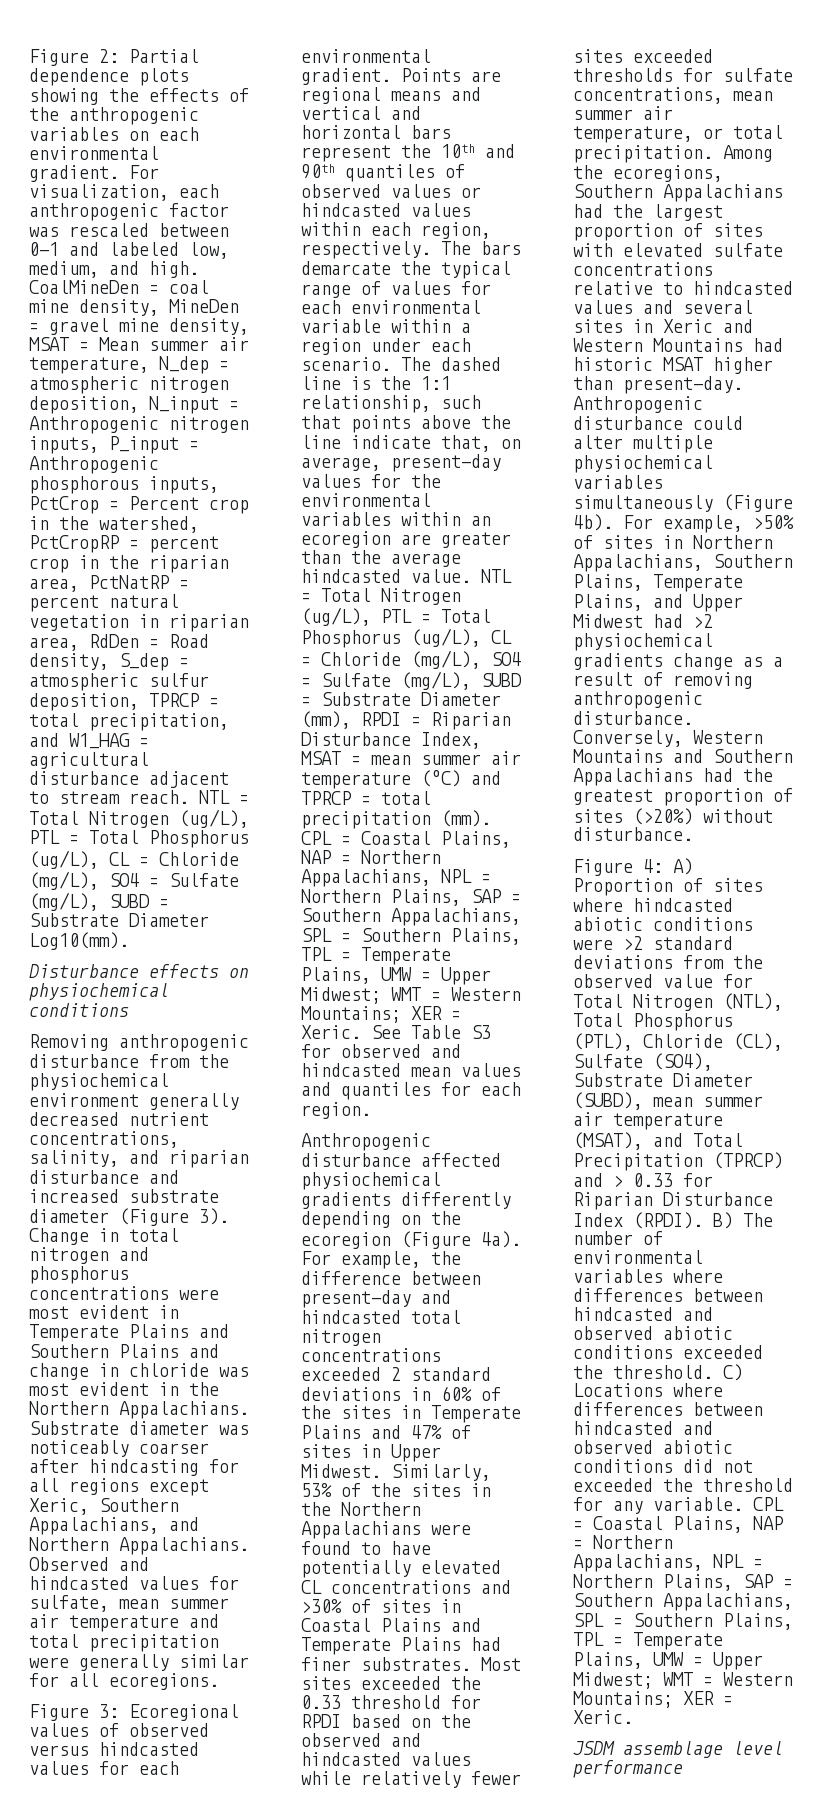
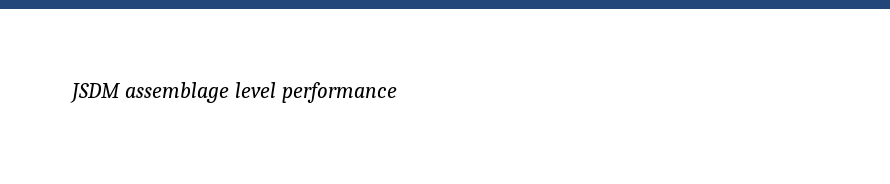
[29,49,199,66] [29,68,189,86] [29,88,249,105] [29,107,199,125] [29,127,199,141] [29,146,159,160] [29,165,159,182] [29,184,219,201] [29,203,229,221] [29,223,229,237] [29,242,229,259] [29,261,199,278] [29,280,209,294] [29,299,239,316] [29,318,249,335] [29,337,249,351] [29,356,229,374] [29,376,229,394] [29,396,239,414] [29,416,249,434] [29,436,199,454] [29,456,159,474] [29,476,219,494] [29,496,249,514] [29,516,199,533] [29,535,219,553] [29,555,229,573] [29,575,189,592] [29,594,179,612] [29,614,249,632] [29,634,209,651] [29,653,189,671] [29,673,209,691] [29,693,219,711] [29,713,229,731] [29,733,149,749] [29,752,149,769] [29,771,229,788] [29,790,249,804] [29,809,249,828] [29,830,249,848] [29,850,239,869] [29,871,239,890] [29,892,169,911] [29,913,209,927] [29,932,129,950] [29,964,249,978] [29,983,169,1001] [29,1003,129,1017] [29,1034,249,1052] [29,1054,229,1068] [29,1073,169,1091] [29,1093,239,1110] [29,1112,209,1126] [29,1131,179,1148] [29,1150,249,1168] [29,1170,179,1184] [29,1189,219,1203] [29,1208,229,1226] [29,1228,179,1245] [29,1247,149,1264] [29,1266,129,1284] [29,1286,219,1300] [29,1305,179,1319] [29,1324,229,1342] [29,1344,219,1358] [29,1363,249,1380] [29,1382,219,1396] [29,1401,249,1419] [29,1421,249,1435] [29,1440,209,1457] [29,1459,239,1476] [29,1478,209,1496] [29,1498,179,1515] [29,1517,199,1535] [29,1537,249,1555] [29,1557,149,1571] [29,1576,239,1590] [29,1595,229,1612] [29,1614,219,1632] [29,1634,219,1652] [29,1654,249,1671] [29,1673,219,1690] [29,1704,239,1721] [29,1723,209,1737] [29,1742,199,1756] [29,1761,179,1775] [301,49,431,63] [301,68,501,85] [301,87,481,104] [301,106,421,120] [301,125,451,139] [301,144,515,162] [301,164,465,182] [301,184,481,198] [301,203,471,217] [301,222,491,239] [301,241,521,259] [301,261,511,279] [301,281,491,298] [301,300,481,314] [301,319,471,333] [301,338,471,355] [301,357,501,371] [301,376,451,390] [301,395,481,413] [301,415,511,433] [301,435,521,452] [301,454,501,472] [301,474,441,488] [301,493,431,507] [301,512,491,526] [301,531,511,548] [301,550,461,567] [301,569,512,583] [301,588,461,605] [301,607,491,626] [301,628,512,648] [301,650,521,669] [301,671,522,690] [301,692,501,706] [301,711,511,730] [301,732,481,749] [301,751,521,765] [301,770,501,789] [301,791,431,805] [301,810,491,829] [301,831,511,848] [301,850,441,864] [301,869,491,887] [301,889,521,906] [301,908,521,926] [301,928,521,945] [301,947,451,965] [301,967,491,985] [301,987,521,1004] [301,1006,461,1023] [301,1025,491,1039] [301,1044,461,1058] [301,1063,521,1077] [301,1082,521,1100] [301,1102,371,1119] [301,1133,431,1151] [301,1153,501,1167] [301,1172,441,1190] [301,1192,511,1209] [301,1211,461,1229] [301,1231,521,1249] [301,1251,461,1269] [301,1271,481,1285] [301,1290,451,1308] [301,1310,461,1324] [301,1329,381,1346] [301,1348,441,1362] [301,1367,491,1381] [301,1386,501,1401] [301,1405,521,1423] [301,1425,471,1439] [301,1444,441,1462] [301,1464,491,1481] [301,1483,491,1497] [301,1502,421,1516] [301,1521,471,1539] [301,1541,431,1555] [301,1560,501,1578] [301,1580,511,1594] [301,1599,461,1613] [301,1618,481,1632] [301,1637,501,1655] [301,1657,521,1671] [301,1676,481,1690] [301,1695,481,1709] [301,1714,471,1728] [301,1733,421,1747] [301,1752,471,1766] [301,1771,521,1788] [573,49,713,63] [573,68,793,82] [573,87,773,104] [573,106,673,120] [573,125,783,143] [573,145,773,163] [573,165,723,182] [573,184,783,202] [573,204,723,221] [573,223,763,241] [573,243,783,257] [573,262,713,276] [573,281,793,295] [573,300,753,314] [573,319,753,333] [573,338,783,352] [573,357,773,374] [573,376,743,394] [573,396,703,414] [573,416,743,430] [573,435,713,453] [573,455,713,473] [573,475,663,489] [573,494,793,512] [573,514,794,533] [573,535,773,549] [573,554,793,572] [573,574,743,592] [573,594,743,612] [573,614,713,628] [573,633,713,651] [573,653,783,670] [573,672,753,689] [573,691,703,709] [573,711,693,725] [573,730,763,747] [573,749,793,763] [573,768,773,786] [573,788,793,806] [573,808,773,825] [573,827,693,841] [573,858,693,876] [573,878,763,896] [573,898,733,912] [573,917,753,931] [573,936,733,950] [573,955,763,969] [573,974,753,988] [573,993,783,1011] [573,1013,733,1031] [573,1033,783,1051] [573,1053,713,1071] [573,1073,753,1087] [573,1092,763,1110] [573,1112,723,1130] [573,1132,743,1150] [573,1152,783,1171] [573,1173,713,1187] [573,1192,773,1210] [573,1212,773,1229] [573,1231,663,1245] [573,1250,703,1264] [573,1269,723,1283] [573,1288,763,1302] [573,1307,713,1321] [573,1326,733,1340] [573,1345,763,1359] [573,1364,743,1381] [573,1383,723,1397] [573,1402,763,1416] [573,1421,713,1435] [573,1440,733,1454] [573,1459,753,1473] [573,1478,793,1492] [573,1497,784,1514] [573,1516,784,1533] [573,1535,673,1549] [573,1554,763,1572] [573,1574,793,1591] [573,1593,793,1611] [573,1613,793,1630] [573,1632,723,1650] [573,1652,763,1670] [573,1672,793,1689] [573,1691,733,1708] [573,1710,633,1724] Figure 2: Partial dependence plots showing the effects of the anthropogenic variables on each environmental gradient. For visualization, each anthropogenic factor was rescaled between 0-1 and labeled low, medium, and high. CoalMineDen = coal mine density, MineDen = gravel mine density, MSAT = Mean summer air temperature, N_dep = atmospheric nitrogen deposition, N_input = Anthropogenic nitrogen inputs, P_input = Anthropogenic phosphorous inputs, PctCrop = Percent crop in the watershed, PctCropRP = percent crop in the riparian area, PctNatRP = percent natural vegetation in riparian area, RdDen = Road density, S_dep = atmospheric sulfur deposition, TPRCP = total precipitation, and W1_HAG = agricultural disturbance adjacent to stream reach. NTL = Total Nitrogen (ug/L), PTL = Total Phosphorus (ug/L), CL = Chloride (mg/L), SO4 = Sulfate (mg/L), SUBD = Substrate Diameter Log10(mm). // Disturbance effects on physiochemical conditions // Removing anthropogenic disturbance from the physiochemical environment generally decreased nutrient concentrations, salinity, and riparian disturbance and increased substrate diameter (Figure 3). Change in total nitrogen and phosphorus concentrations were most evident in Temperate Plains and Southern Plains and change in chloride was most evident in the Northern Appalachians. Substrate diameter was noticeably coarser after hindcasting for all regions except Xeric, Southern Appalachians, and Northern Appalachians. Observed and hindcasted values for sulfate, mean summer air temperature and total precipitation were generally similar for all ecoregions. // Figure 3: Ecoregional values of observed versus hindcasted values for each environmental gradient. Points are regional means and vertical and horizontal bars represent the 10th and 90th quantiles of observed values or hindcasted values within each region, respectively. The bars demarcate the typical range of values for each environmental variable within a region under each scenario. The dashed line is the 1:1 relationship, such that points above the line indicate that, on average, present-day values for the environmental variables within an ecoregion are greater than the average hindcasted value. NTL = Total Nitrogen (ug/L), PTL = Total Phosphorus (ug/L), CL = Chloride (mg/L), SO4 = Sulfate (mg/L), SUBD = Substrate Diameter (mm), RPDI = Riparian Disturbance Index, MSAT = mean summer air temperature (ºC) and TPRCP = total precipitation (mm). CPL = Coastal Plains, NAP = Northern Appalachians, NPL = Northern Plains, SAP = Southern Appalachians, SPL = Southern Plains, TPL = Temperate Plains, UMW = Upper Midwest; WMT = Western Mountains; XER = Xeric. See Table S3 for observed and hindcasted mean values and quantiles for each region. // Anthropogenic disturbance affected physiochemical gradients differently depending on the ecoregion (Figure 4a). For example, the difference between present-day and hindcasted total nitrogen concentrations exceeded 2 standard deviations in 60% of the sites in Temperate Plains and 47% of sites in Upper Midwest. Similarly, 53% of the sites in the Northern Appalachians were found to have potentially elevated CL concentrations and >30% of sites in Coastal Plains and Temperate Plains had finer substrates. Most sites exceeded the 0.33 threshold for RPDI based on the observed and hindcasted values while relatively fewer sites exceeded thresholds for sulfate concentrations, mean summer air temperature, or total precipitation. Among the ecoregions, Southern Appalachians had the largest proportion of sites with elevated sulfate concentrations relative to hindcasted values and several sites in Xeric and Western Mountains had historic MSAT higher than present-day. Anthropogenic disturbance could alter multiple physiochemical variables simultaneously (Figure 4b). For example, >50% of sites in Northern Appalachians, Southern Plains, Temperate Plains, and Upper Midwest had >2 physiochemical gradients change as a result of removing anthropogenic disturbance. Conversely, Western Mountains and Southern Appalachians had the greatest proportion of sites (>20%) without disturbance. // Figure 4: A) Proportion of sites where hindcasted abiotic conditions were >2 standard deviations from the observed value for Total Nitrogen (NTL), Total Phosphorus (PTL), Chloride (CL), Sulfate (SO4), Substrate Diameter (SUBD), mean summer air temperature (MSAT), and Total Precipitation (TPRCP) and > 0.33 for Riparian Disturbance Index (RPDI). B) The number of environmental variables where differences between hindcasted and observed abiotic conditions exceeded the threshold. C) Locations where differences between hindcasted and observed abiotic conditions did not exceeded the threshold for any variable. CPL = Coastal Plains, NAP = Northern Appalachians, NPL = Northern Plains, SAP = Southern Appalachians, SPL = Southern Plains, TPL = Temperate Plains, UMW = Upper Midwest; WMT = Western Mountains; XER = Xeric. // -> (70, 93) none

